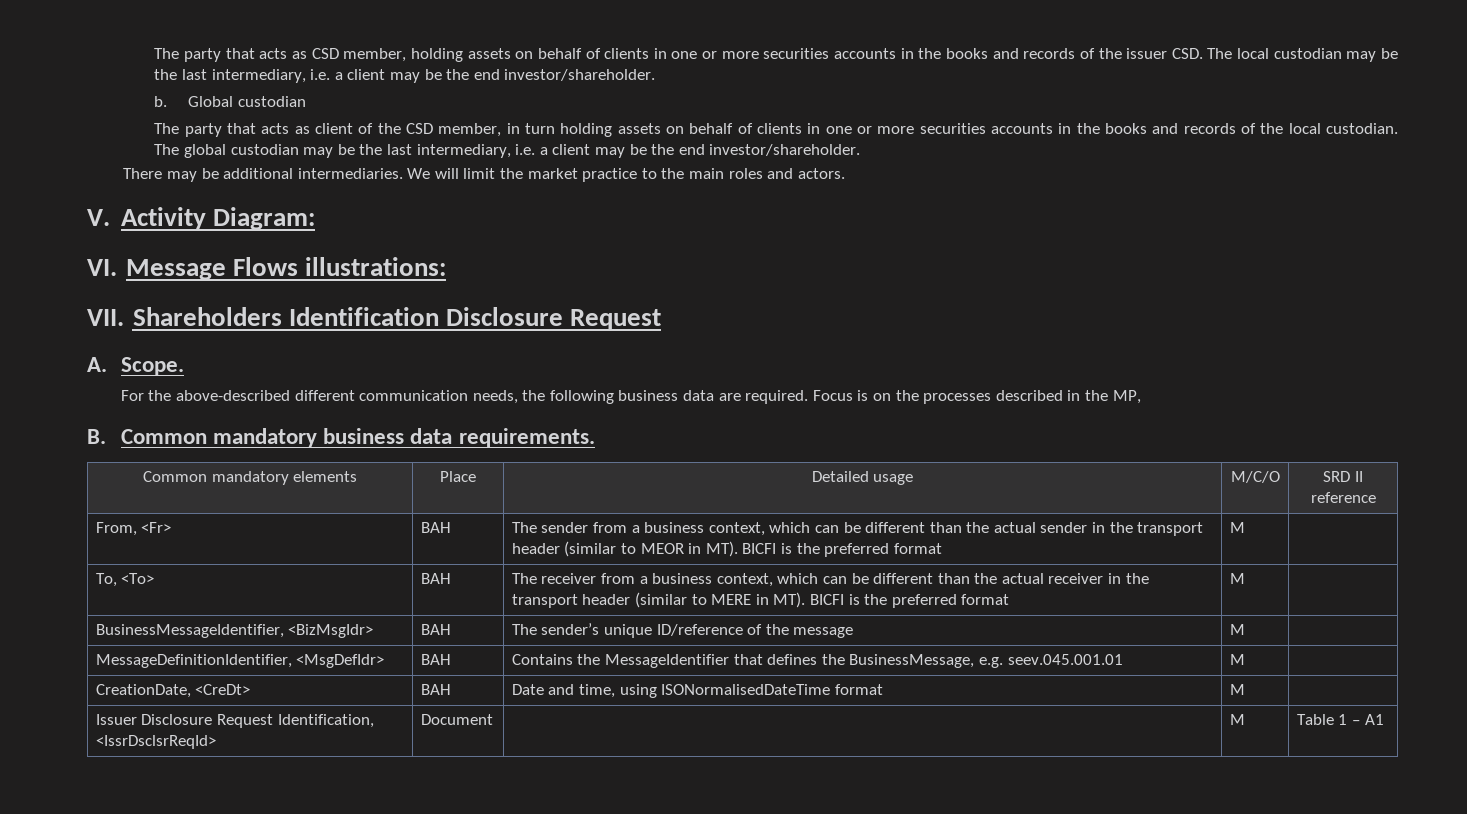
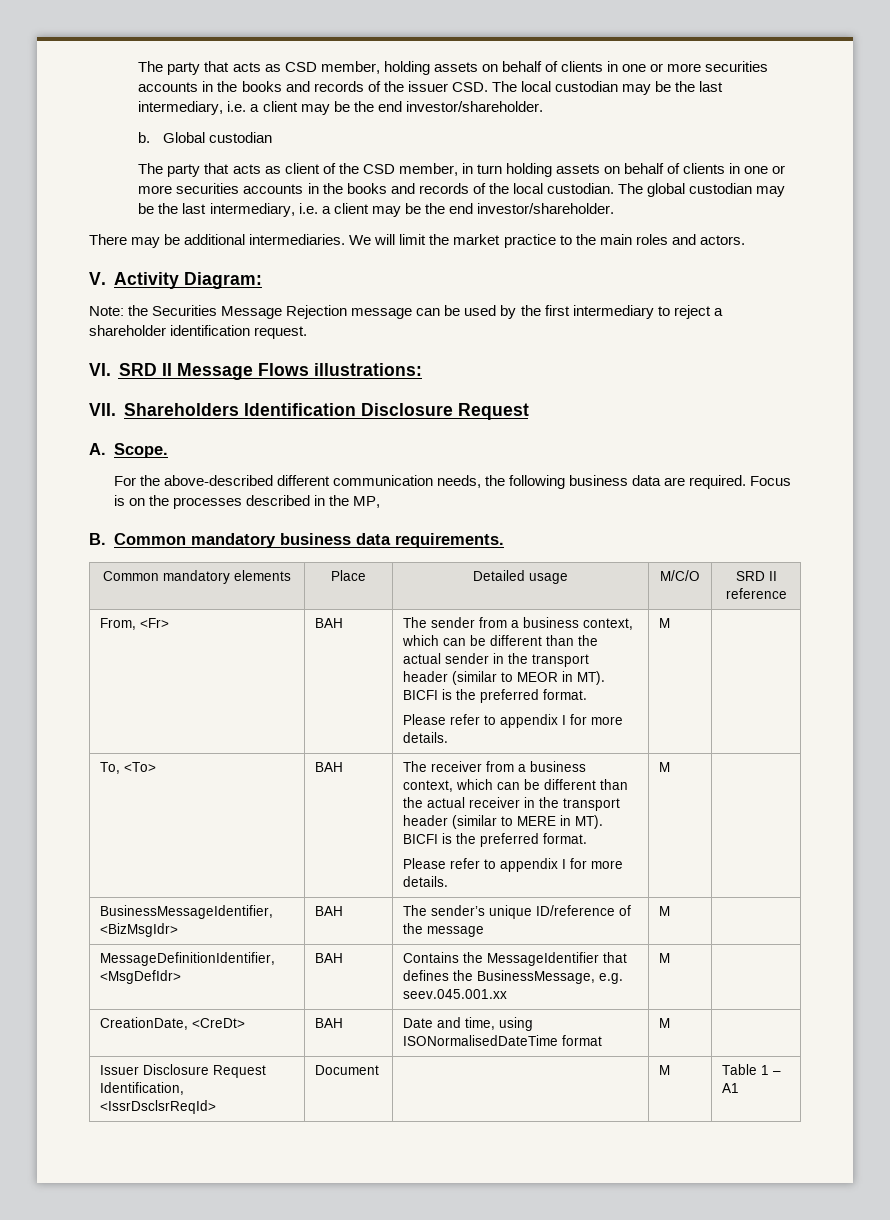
(315, 218) none -> [89,305,723,319] [89,325,308,339] // Note: the Securities Message Rejection message can be used by the first intermediary to reject a shareholder identification request.
(117, 267) none -> [118,363,172,376] SRD II
[893,543,942,554] format -> [543,689,588,700] [403,714,624,728] [403,732,449,743] format. // Please refer to appendix I for more details.
[961,594,1010,605] format -> [543,833,588,844] [403,858,624,872] [403,876,449,887] format. // Please refer to appendix I for more details.
[1007,654,1123,665] seev.045.001.01 -> [403,989,508,999] seev.045.001.xx

